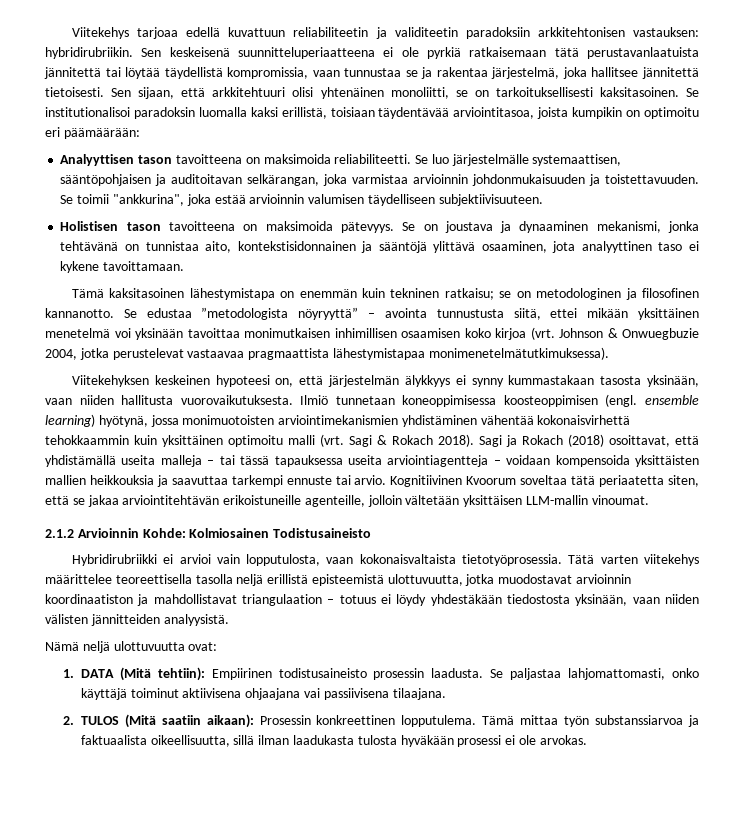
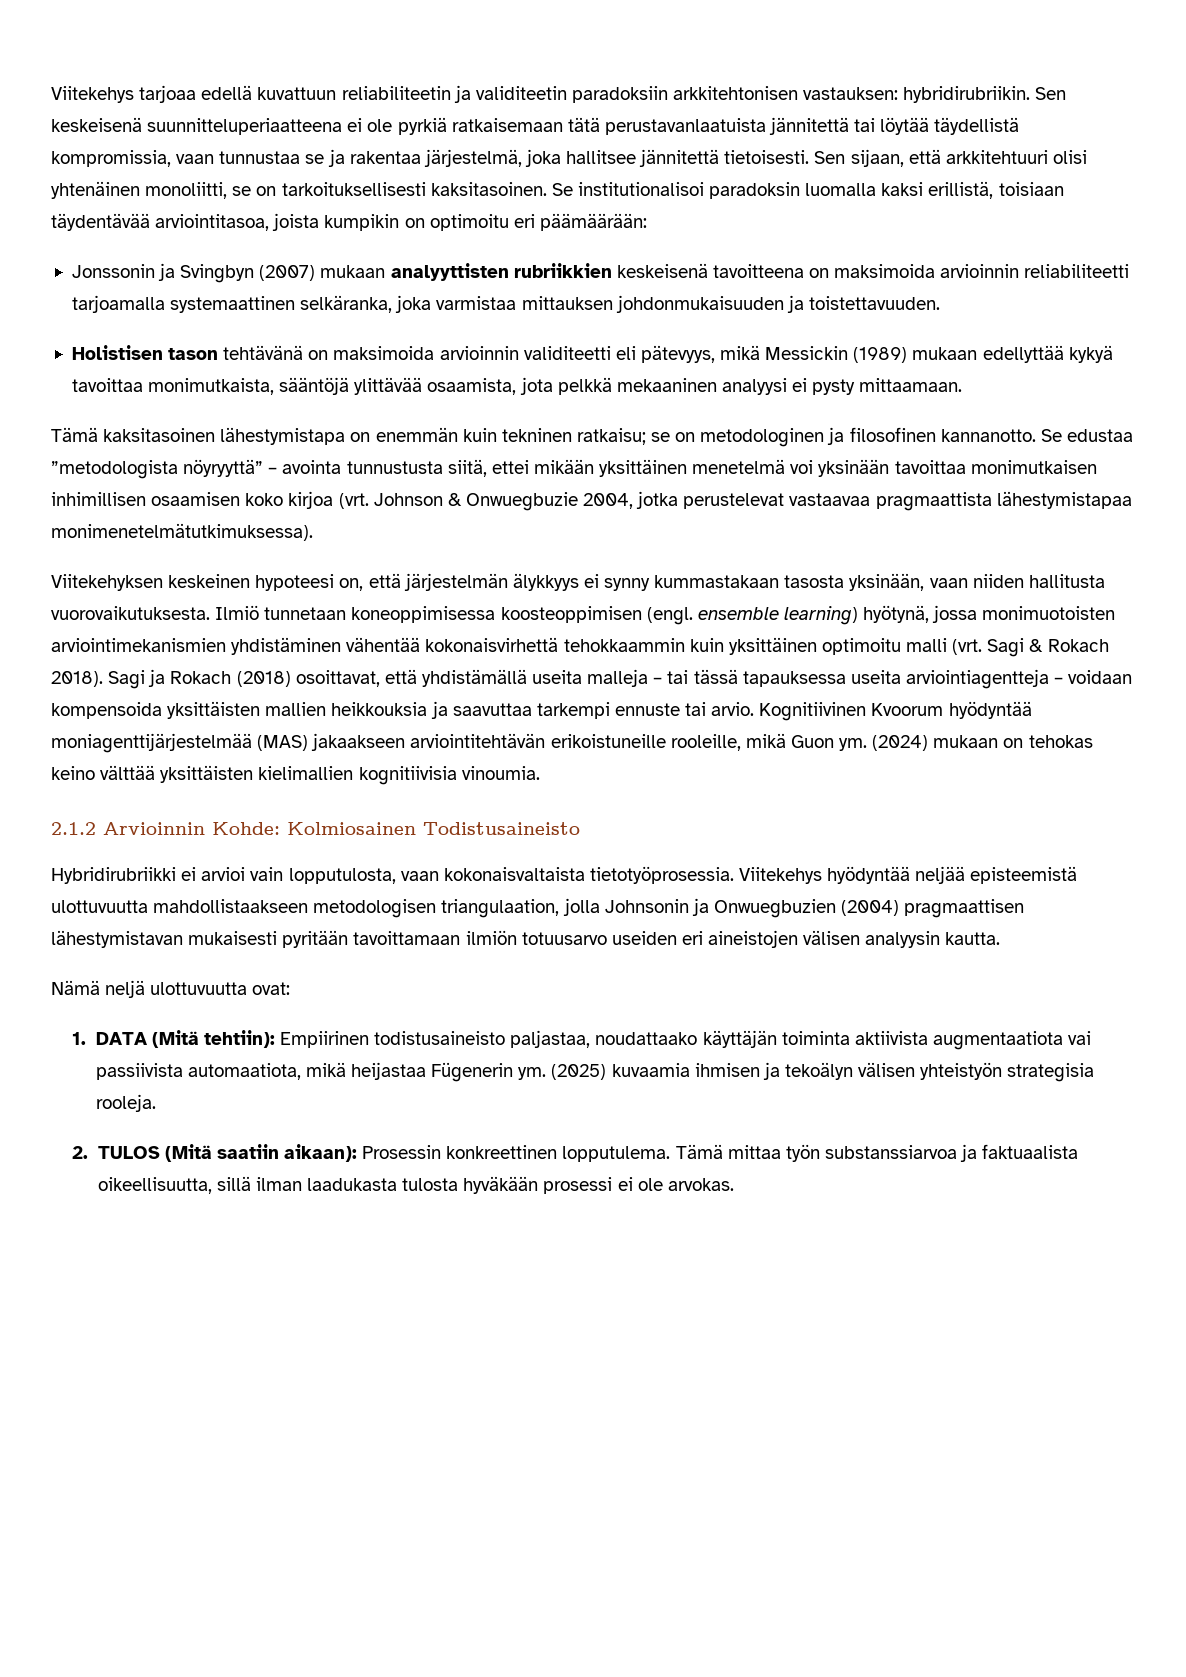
[60,154,622,166] [60,174,320,186] Analyyttisen tason tavoitteena on maksimoida reliabiliteetti. Se luo järjestelmälle systemaattisen, sääntöpohjaisen ja auditoitavan selkärangan, -> [71,263,1130,283] [71,295,393,313] Jonssonin ja Svingbyn (2007) mukaan analyyttisten rubriikkien keskeisenä tavoitteena on maksimoida arvioinnin reliabiliteetti tarjoamalla systemaattinen selkäranka,
[413,174,469,184] arvioinnin -> [521,296,613,310] mittauksen
[60,194,543,206] Se toimii "ankkurina", joka estää arvioinnin valumisen täydelliseen subjektiivisuuteen. -> (940, 303) none
[169,221,699,233] [60,241,699,253] [60,261,185,273] tavoitteena on maksimoida pätevyys. Se on joustava ja dynaaminen mekanismi, jonka tehtävänä on tunnistaa aito, kontekstisidonnainen ja sääntöjä ylittävä osaaminen, jota analyyttinen taso ei kykene tavoittamaan. -> [223,345,1113,363] [71,377,963,395] tehtävänä on maksimoida arvioinnin validiteetti eli pätevyys, mikä Messickin (1989) mukaan edellyttää kykyä tavoittaa monimutkaista, sääntöjä ylittävää osaamista, jota pelkkä mekaaninen analyysi ei pysty mittaamaan.
[520,475,699,487] [45,495,649,507] soveltaa tätä periaatetta siten, että se jakaa arviointitehtävän erikoistuneille agenteille, jolloin vältetään yksittäisen LLM-mallin vinoumat. -> [948,701,1032,719] [51,733,1093,753] [51,765,540,785] hyödyntää moniagenttijärjestelmää (MAS) jakaakseen arviointitehtävän erikoistuneille rooleille, mikä Guon ym. (2024) mukaan on tehokas keino välttää yksittäisten kielimallien kognitiivisia vinoumia.
[568,554,699,566] [45,574,632,586] [45,594,699,606] [45,614,229,626] Tätä varten viitekehys määrittelee teoreettisella tasolla neljä erillistä episteemistä ulottuvuutta, jotka muodostavat arvioinnin koordinaatiston ja mahdollistavat triangulaation – totuus ei löydy yhdestäkään tiedostosta yksinään, vaan niiden välisten jännitteiden analyysistä. -> [739,866,1078,884] [51,898,1025,918] [51,930,1001,948] Viitekehys hyödyntää neljää episteemistä ulottuvuutta mahdollistaakseen metodologisen triangulaation, jolla Johnsonin ja Onwuegbuzien (2004) pragmaattisen lähestymistavan mukaisesti pyritään tavoittamaan ilmiön totuusarvo useiden eri aineistojen välisen analyysin kautta.
[373,668,699,680] [80,688,446,700] prosessin laadusta. Se paljastaa lahjomattomasti, onko käyttäjä toiminut aktiivisena ohjaajana vai passiivisena tilaajana. -> [510,1030,1092,1050] [95,1062,1095,1082] [95,1094,156,1112] paljastaa, noudattaako käyttäjän toiminta aktiivista augmentaatiota vai passiivista automaatiota, mikä heijastaa Fügenerin ym. (2025) kuvaamia ihmisen ja tekoälyn välisen yhteistyön strategisia rooleja.

